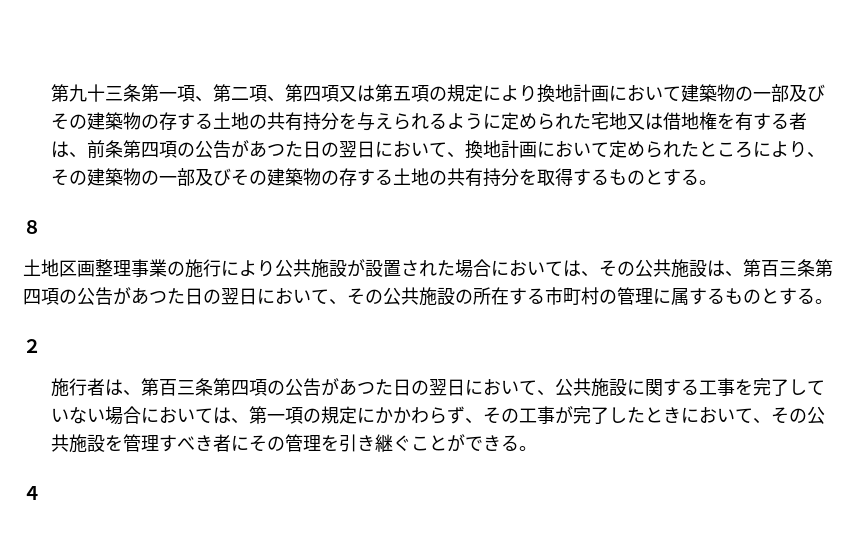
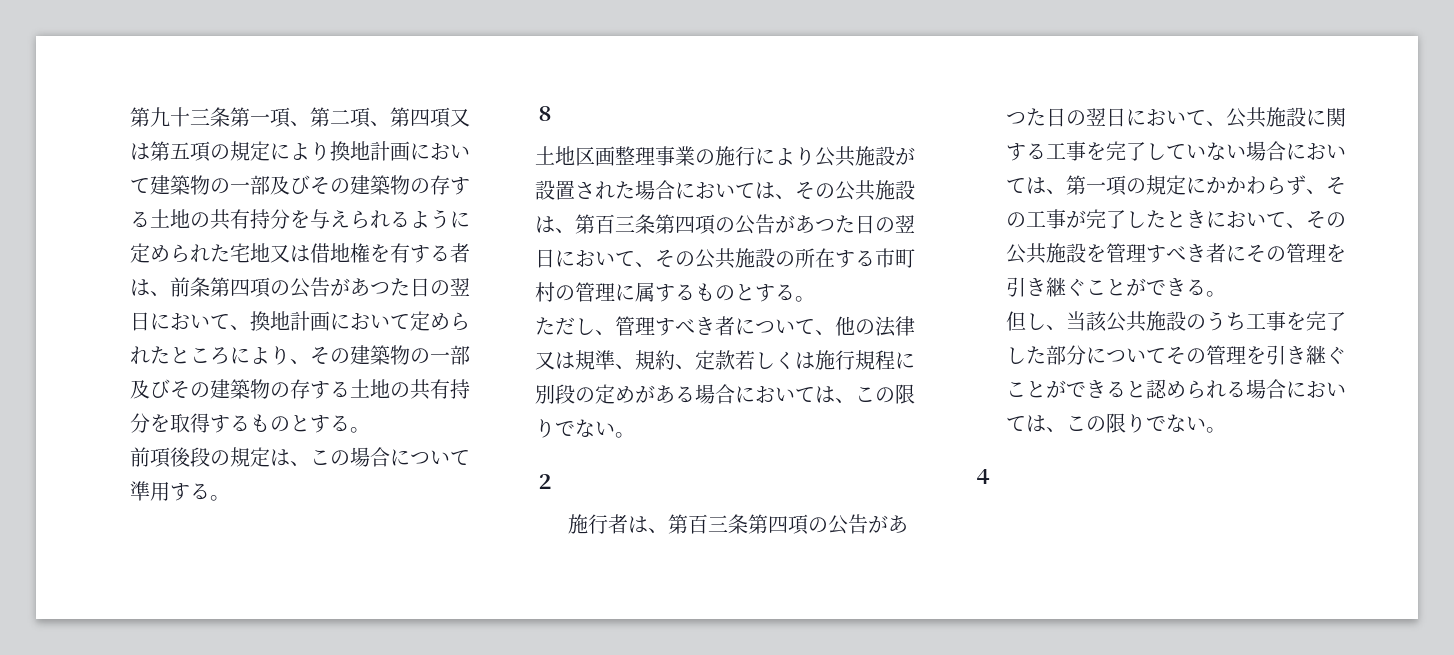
(717, 182) none -> [129,447,470,468] [129,481,230,501] // 前項後段の規定は、この場合について準用する。
(833, 301) none -> [535,316,915,337] [535,350,915,370] [535,384,915,404] [535,419,635,438] // ただし、管理すべき者について、他の法律又は規準、規約、定款若しくは施行規程に別段の定めがある場合においては、この限りでない。
(537, 448) none -> [1005,311,1346,332] [1005,345,1346,365] [1005,379,1346,399] [1005,413,1226,433] // 但し、当該公共施設のうち工事を完了した部分についてその管理を引き継ぐことができると認められる場合においては、この限りでない。

